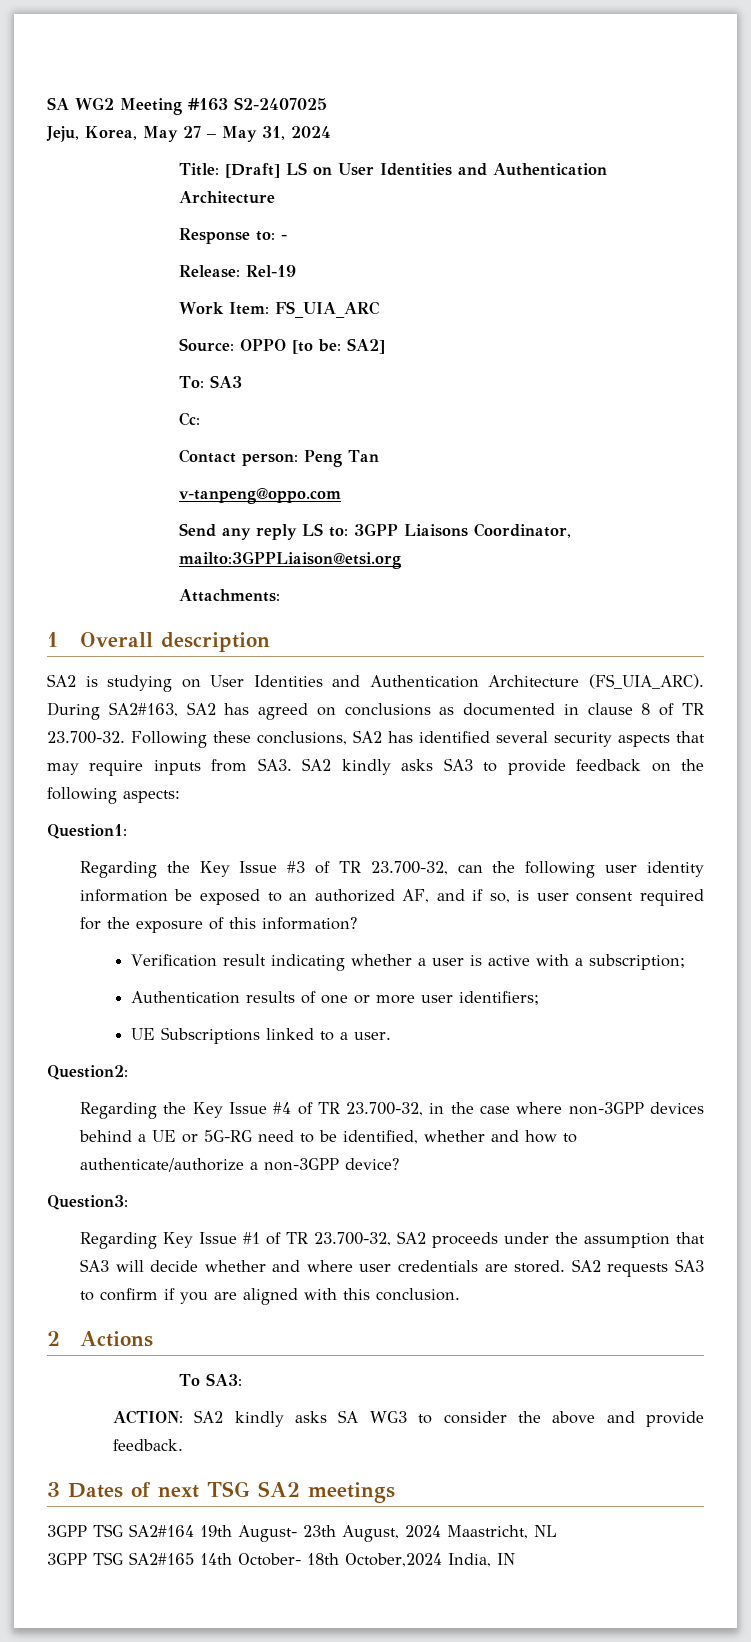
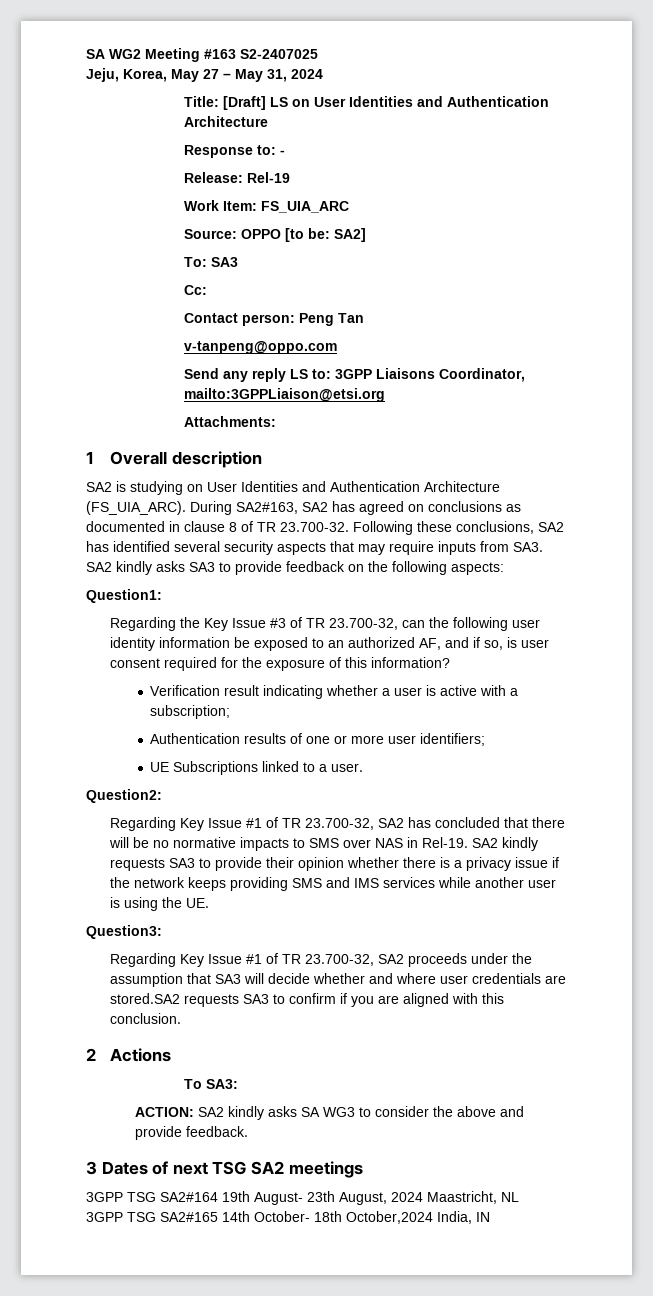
[163,1102,704,1118] [78,1130,577,1144] [79,1158,399,1172] the Key Issue #4 of TR 23.700-32, in the case where non-3GPP devices behind a UE or 5G-RG need to be identified, whether and how to authenticate/authorize a non-3GPP device? -> [180,817,566,831] [109,837,539,851] [110,857,560,871] [110,877,557,891] [110,897,210,911] Key Issue #1 of TR 23.700-32, SA2 has concluded that there will be no normative impacts to SMS over NAS in Rel-19. SA2 kindly requests SA3 to provide their opinion whether there is a privacy issue if the network keeps providing SMS and IMS services while another user is using the UE.
[514,1259,601,1273] stored. SA2 -> [110,993,181,1004] stored.SA2

